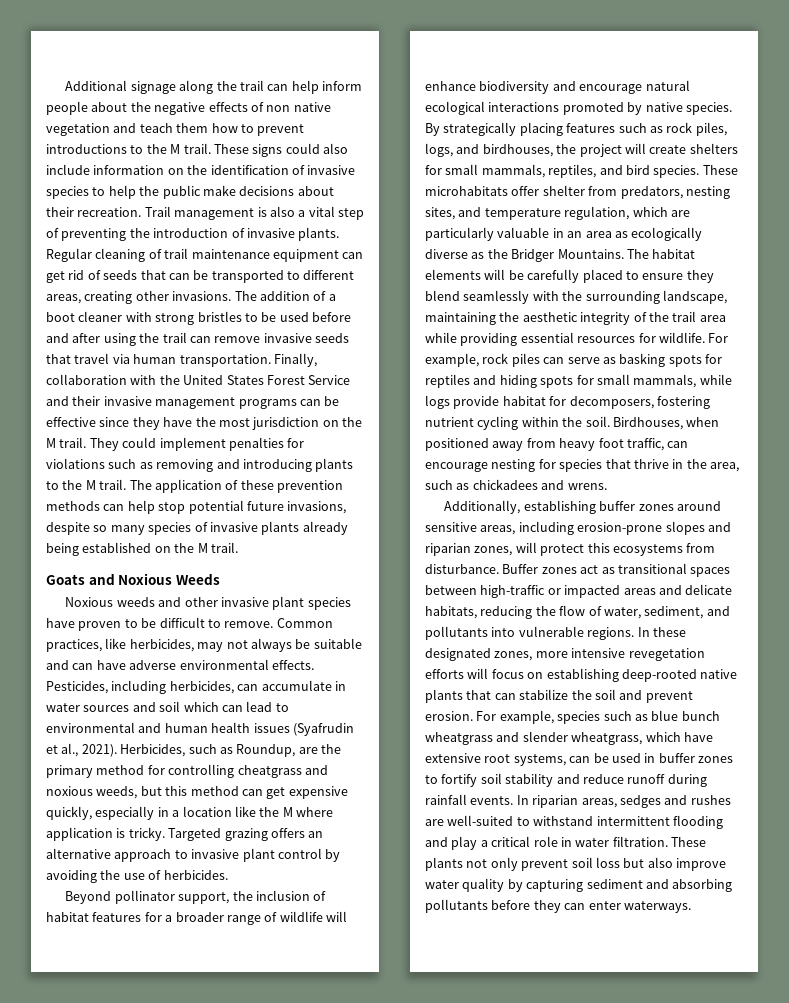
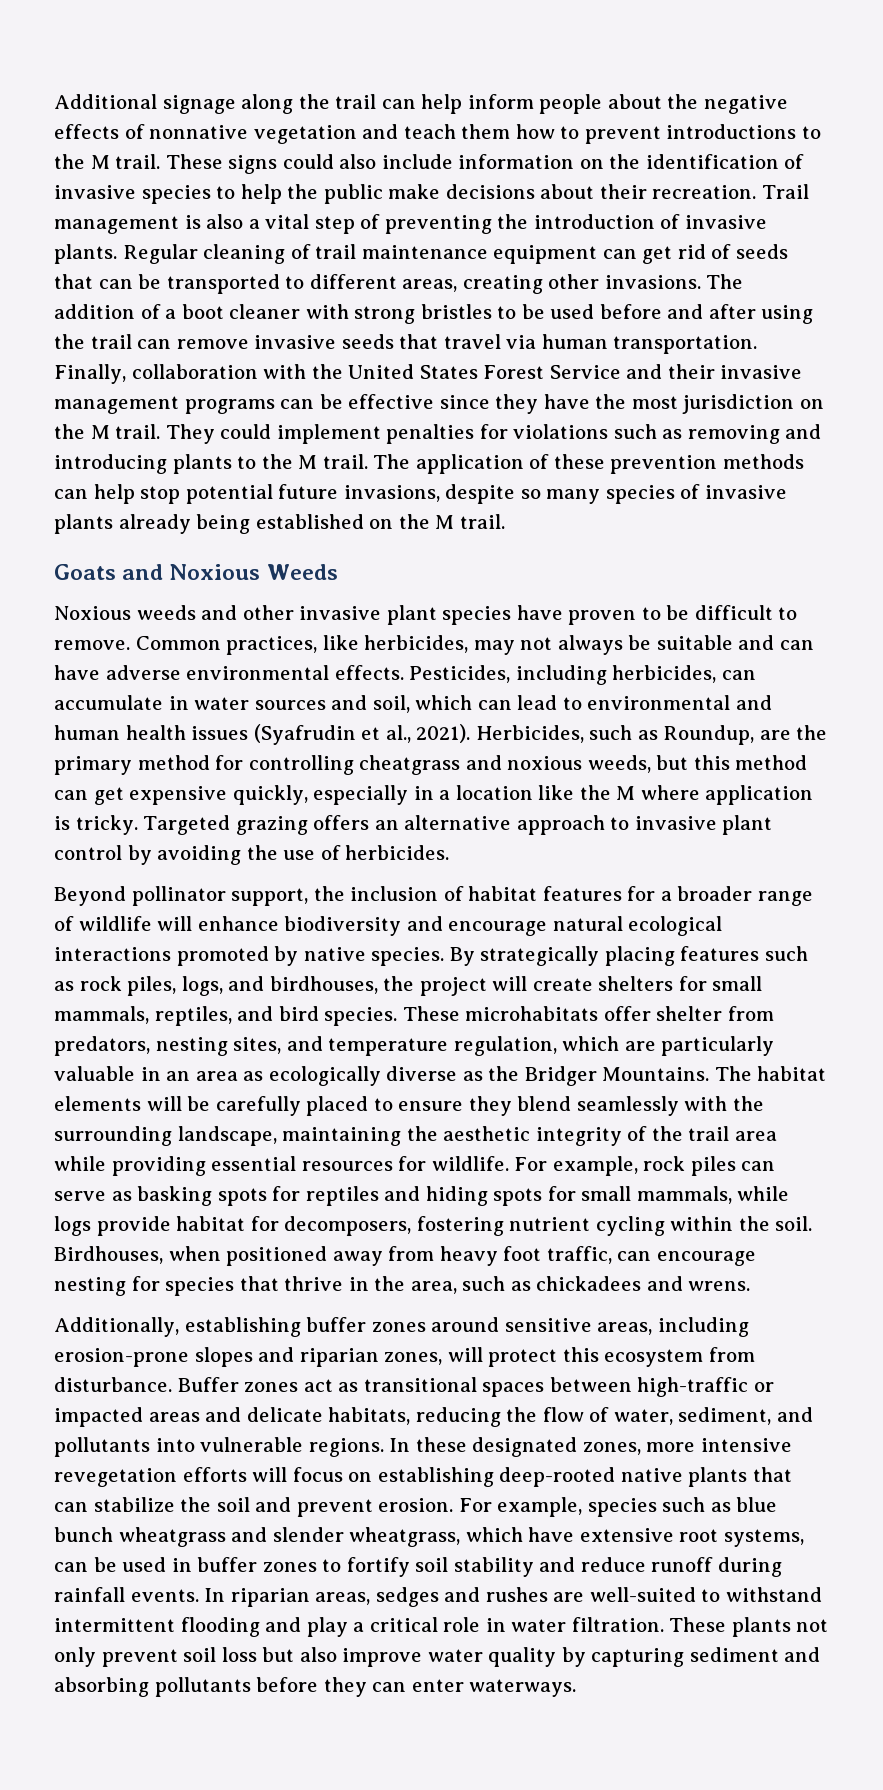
[266,102,331,112] non native -> [149,125,249,139] nonnative
[159,701,181,712] soil -> [372,695,410,713] soil,
[612,544,683,556] ecosystems -> [604,1349,704,1367] ecosystem

